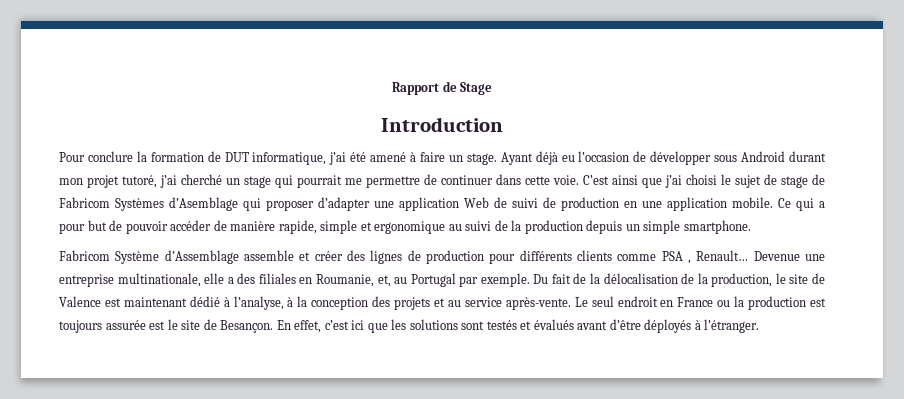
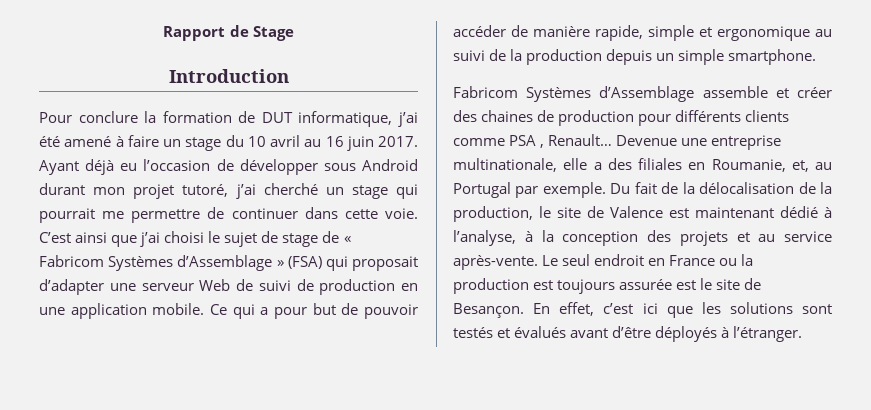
[466,153,497,165] stage. -> [185,135,418,151] stage du 10 avril au 16 juin 2017.
[59,197,314,211] Fabricom Systèmes d’Asemblage qui proposer -> [343,236,351,243] [39,255,418,271] « Fabricom Systèmes d’Assemblage » (FSA) qui proposait
[399,197,459,211] application -> [141,283,194,291] serveur
[115,251,160,264] Système -> [526,87,592,102] Systèmes
[370,250,403,264] lignes -> [481,110,534,122] chaines

